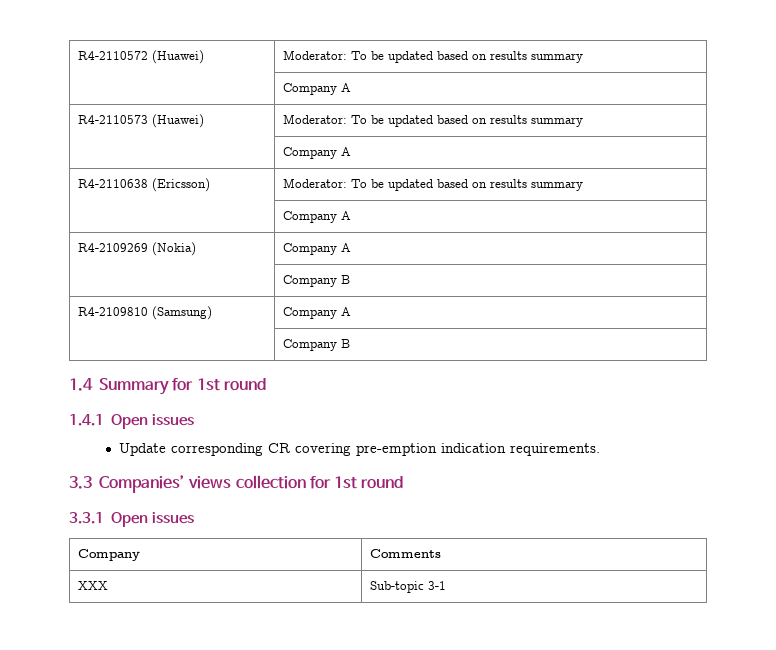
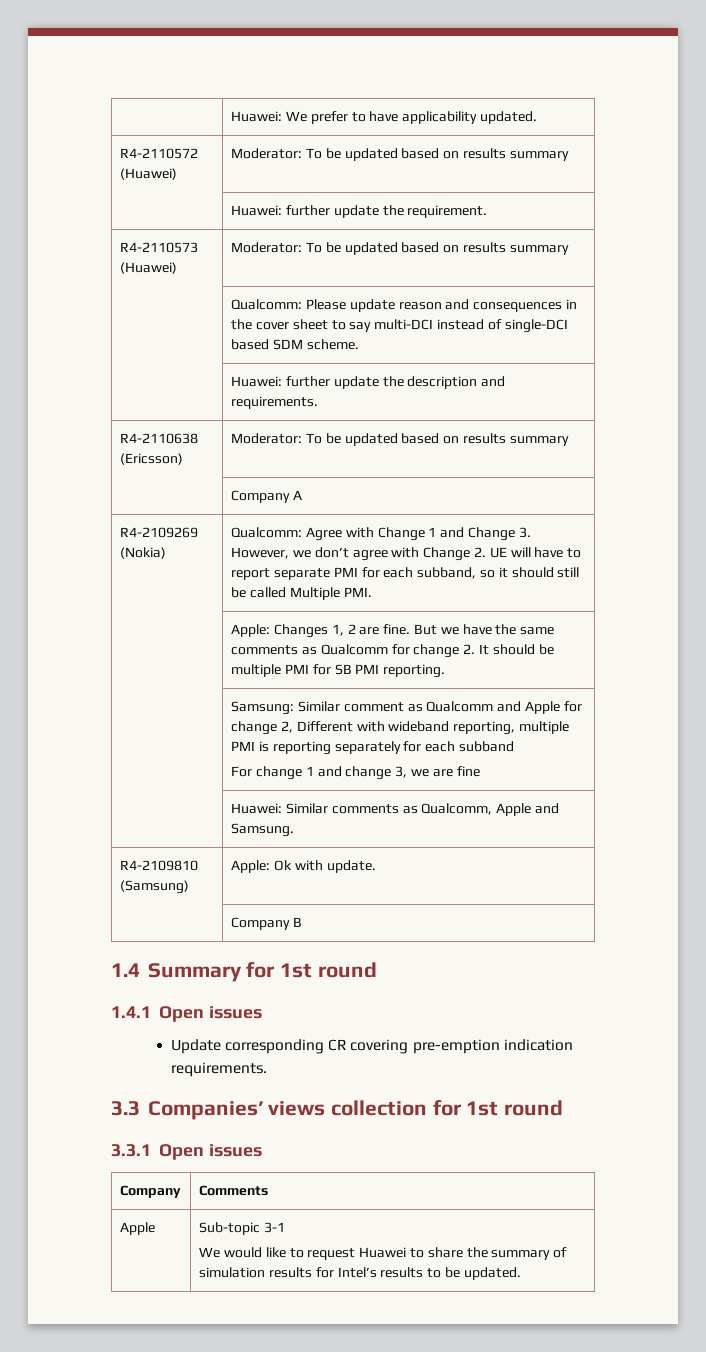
(78, 55) none -> [231,111,538,124] | Huawei: We prefer to have applicability updated. //
[283,83,352,95] Company A -> [231,205,488,218] Huawei: further update the requirement.
[283,147,352,159] Company A -> [231,299,578,312] [231,319,568,333] [231,339,359,350] [231,376,506,389] [231,396,319,409] Qualcomm: Please update reason and consequences in the cover sheet to say multi-DCI instead of single-DCI based SDM scheme. // | Huawei: further update the description and requirements.
[283,243,352,255] [283,275,351,287] [78,306,213,320] [283,307,352,319] Company A // | Company B // R4-2109810 (Samsung) | Company A -> [231,527,531,541] [231,547,582,561] [231,567,580,580] [231,587,372,600] [231,624,555,638] [231,644,554,658] [231,664,446,678] [231,701,582,715] [231,721,570,735] [231,741,515,755] [231,766,480,780] [231,803,560,816] [231,823,295,837] [120,860,199,871] [120,880,190,894] [231,860,376,873] Qualcomm: Agree with Change 1 and Change 3. However, we don’t agree with Change 2. UE will have to report separate PMI for each subband, so it should still be called Multiple PMI. // | Apple: Changes 1, 2 are fine. But we have the same comments as Qualcomm for change 2. It should be multiple PMI for SB PMI reporting. // | Samsung: Similar comment as Qualcomm and Apple for change 2, Different with wideband reporting, multiple PMI is reporting separately for each subband // For change 1 and change 3, we are fine // | Huawei: Similar comments as Qualcomm, Apple and Samsung. // R4-2109810 (Samsung) | Apple: Ok with update.
[78,581,109,590] XXX -> [120,1222,156,1235] Apple
(447, 585) none -> [199,1247,568,1260] [199,1267,521,1280] // We would like to request Huawei to share the summary of simulation results for Intel’s results to be updated.

